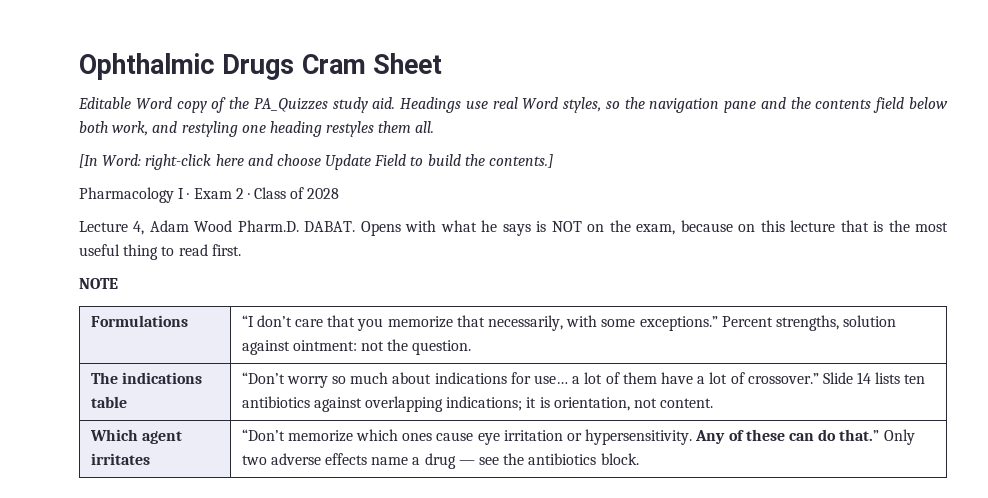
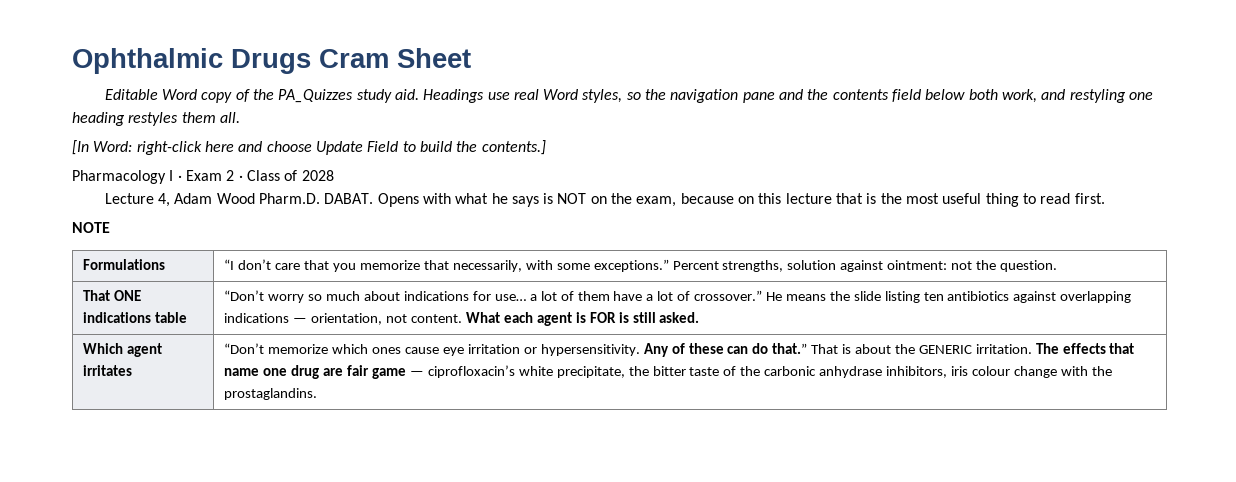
[90,372,118,384] The -> [83,290,142,301] That ONE
[822,372,901,384] Slide 14 lists -> [765,291,920,303] He means the slide listing
[446,396,550,411] indications; it is -> [224,313,308,323] indications —
(714, 403) none -> [466,312,700,326] What each agent is FOR is still asked.
[883,429,915,445] [241,453,639,469] Only two adverse effects name a drug — see the antibiotics block. -> [811,343,1135,354] [224,365,1112,379] [224,388,318,400] That is about the GENERIC irritation. The effects that name one drug are fair game — ciprofloxacin’s white precipitate, the bitter taste of the carbonic anhydrase inhibitors, iris colour change with the prostaglandins.

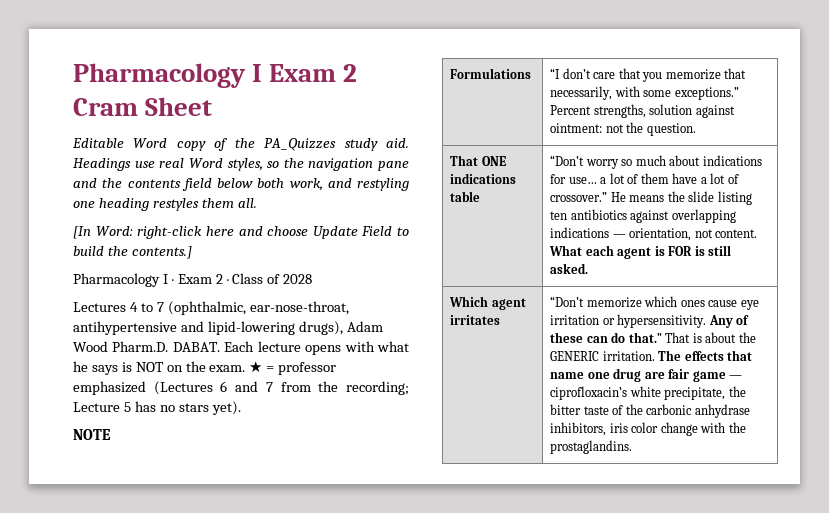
[72,48,311,74] Ophthalmic Drugs -> [73,63,358,88] Pharmacology I Exam 2
[104,193,170,207] Lecture 4, -> [73,301,349,315] [73,321,343,335] Lectures 4 to 7 (ophthalmic, ear-nose-throat, antihypertensive and lipid-lowering drugs),
[377,193,419,207] Opens -> [224,341,342,355] Each lecture opens
[636,193,1105,207] exam, because on this lecture that is the most useful thing to read first. -> [209,361,337,375] [73,381,410,395] [73,401,241,415] exam. ★ = professor emphasized (Lectures 6 and 7 from the recording; Lecture 5 has no stars yet).
[971,366,1010,376] colour -> [631,422,659,433] color

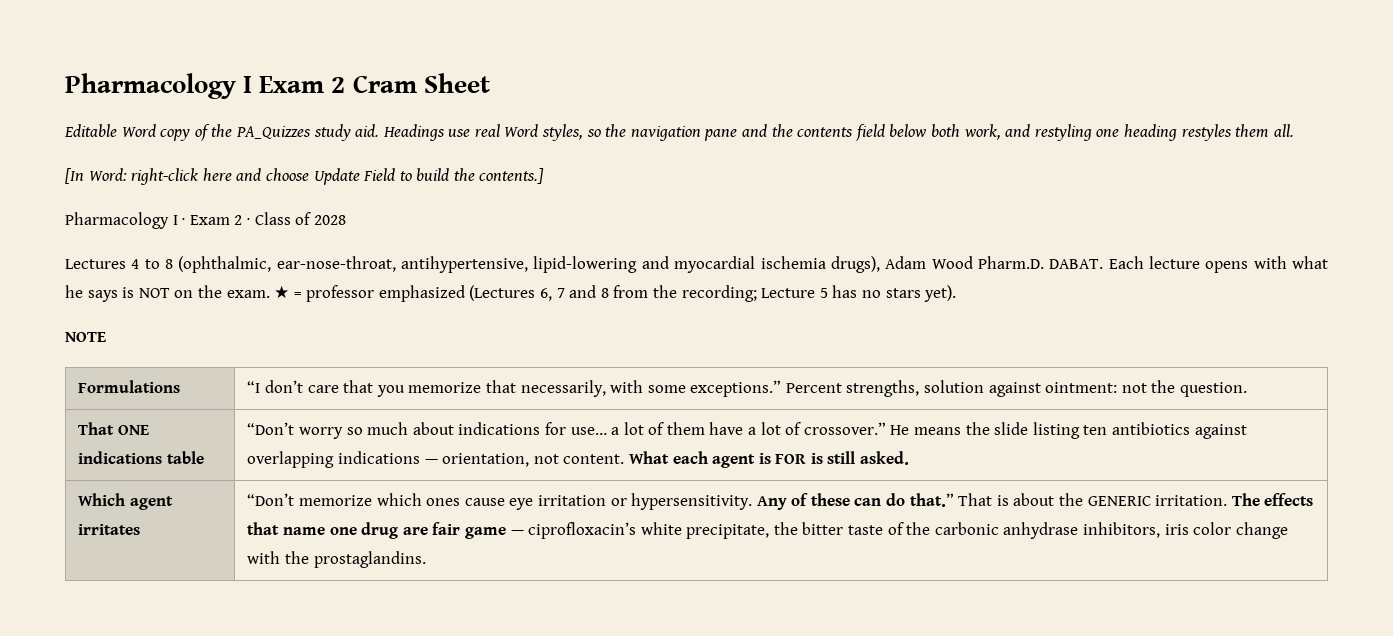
[156,302,164,312] 7 -> [165,259,174,269] 8
[73,321,295,335] antihypertensive and lipid-lowering -> [401,256,826,273] antihypertensive, lipid-lowering and myocardial ischemia
[220,381,273,392] 6 and 7 -> [540,285,609,301] 6, 7 and 8

